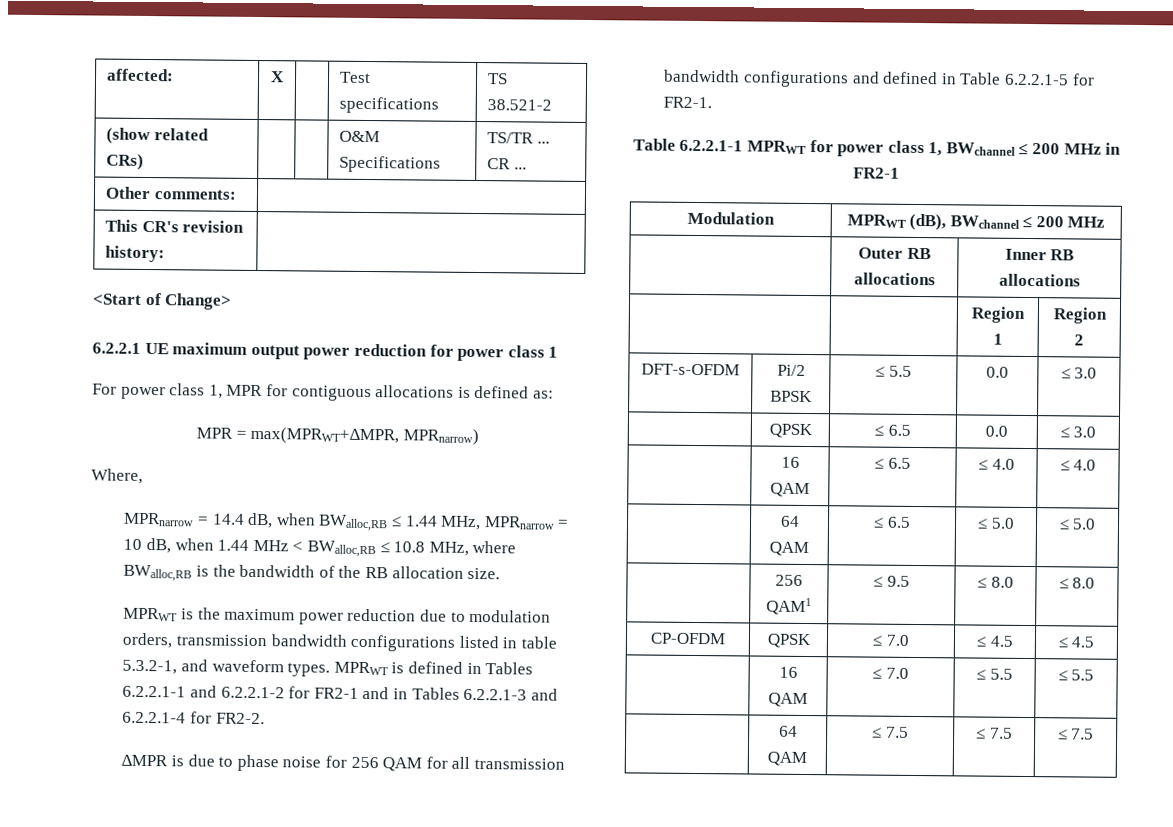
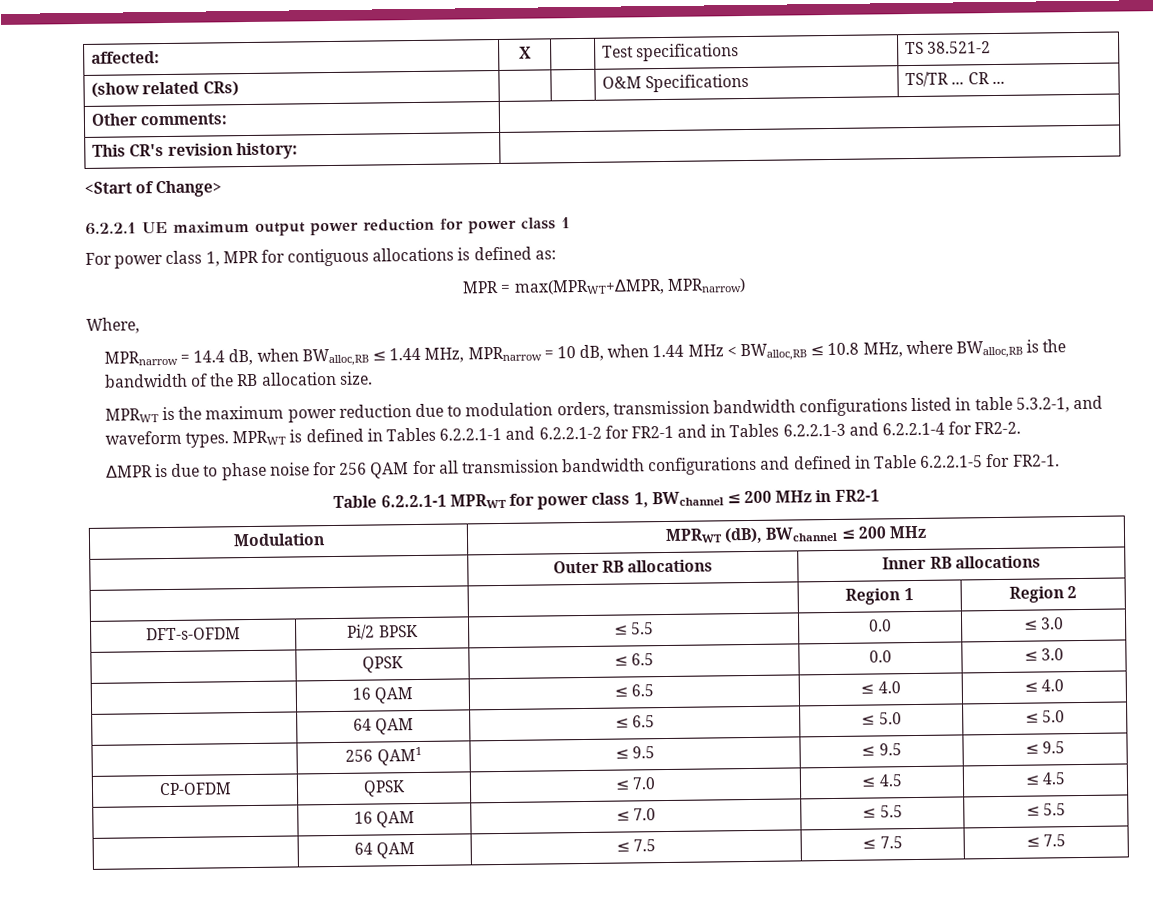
[990,576,1014,588] [1058,577,1096,589] 8.0 | ≤ 8.0 -> [878,743,902,756] [1024,741,1066,754] 9.5 | ≤ 9.5

